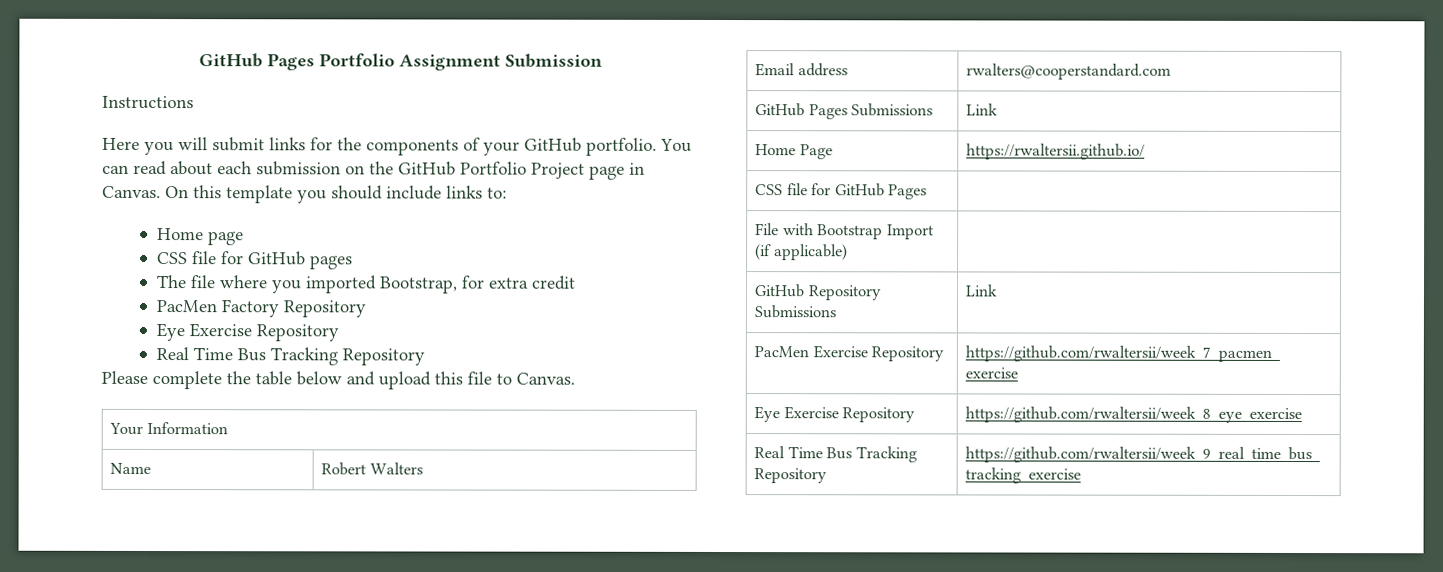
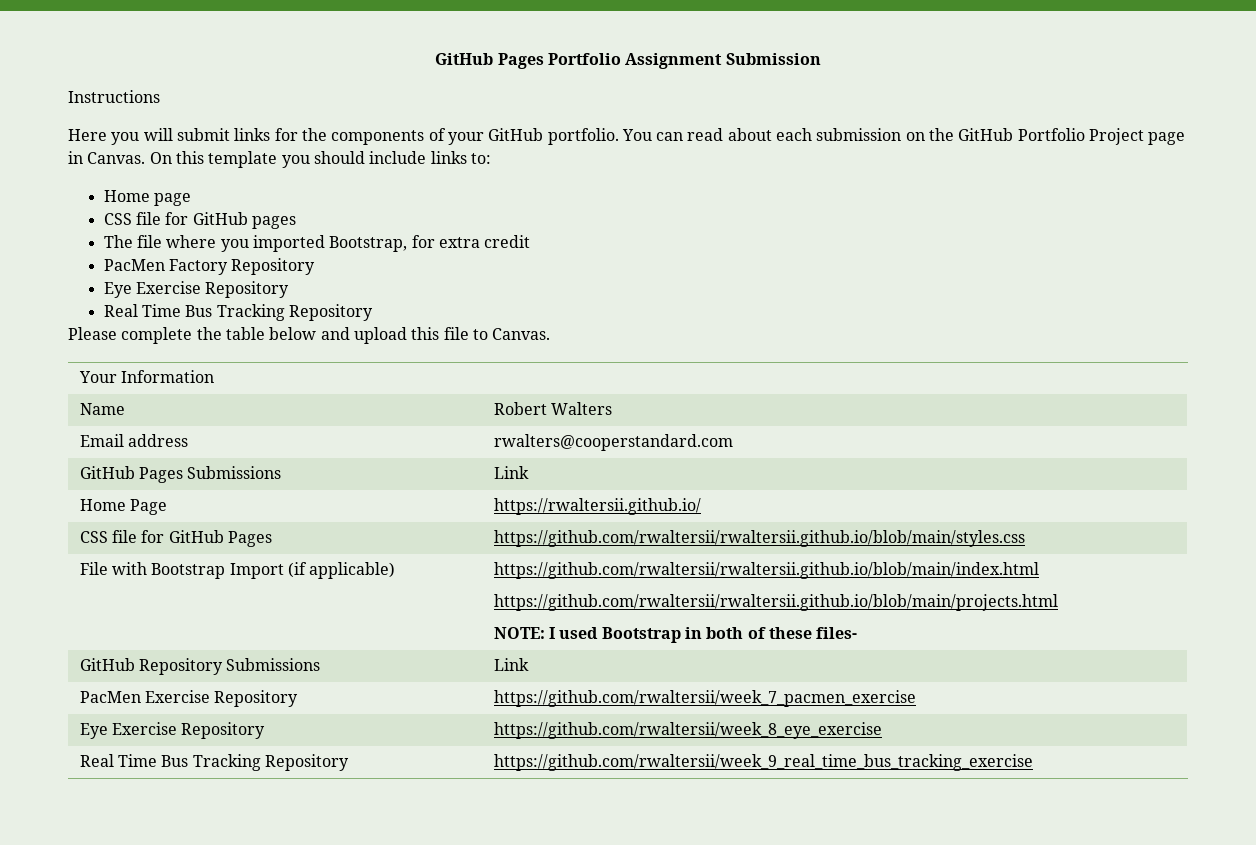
(928, 192) none -> [493,530,1025,547] https://github.com/rwaltersii/rwaltersii.github.io/blob/main/styles.css
(848, 252) none -> [493,562,1039,579] [493,594,1058,611] [493,627,858,643] https://github.com/rwaltersii/rwaltersii.github.io/blob/main/index.html // https://github.com/rwaltersii/rwaltersii.github.io/blob/main/projects.html // NOTE: I used Bootstrap in both of these files-

